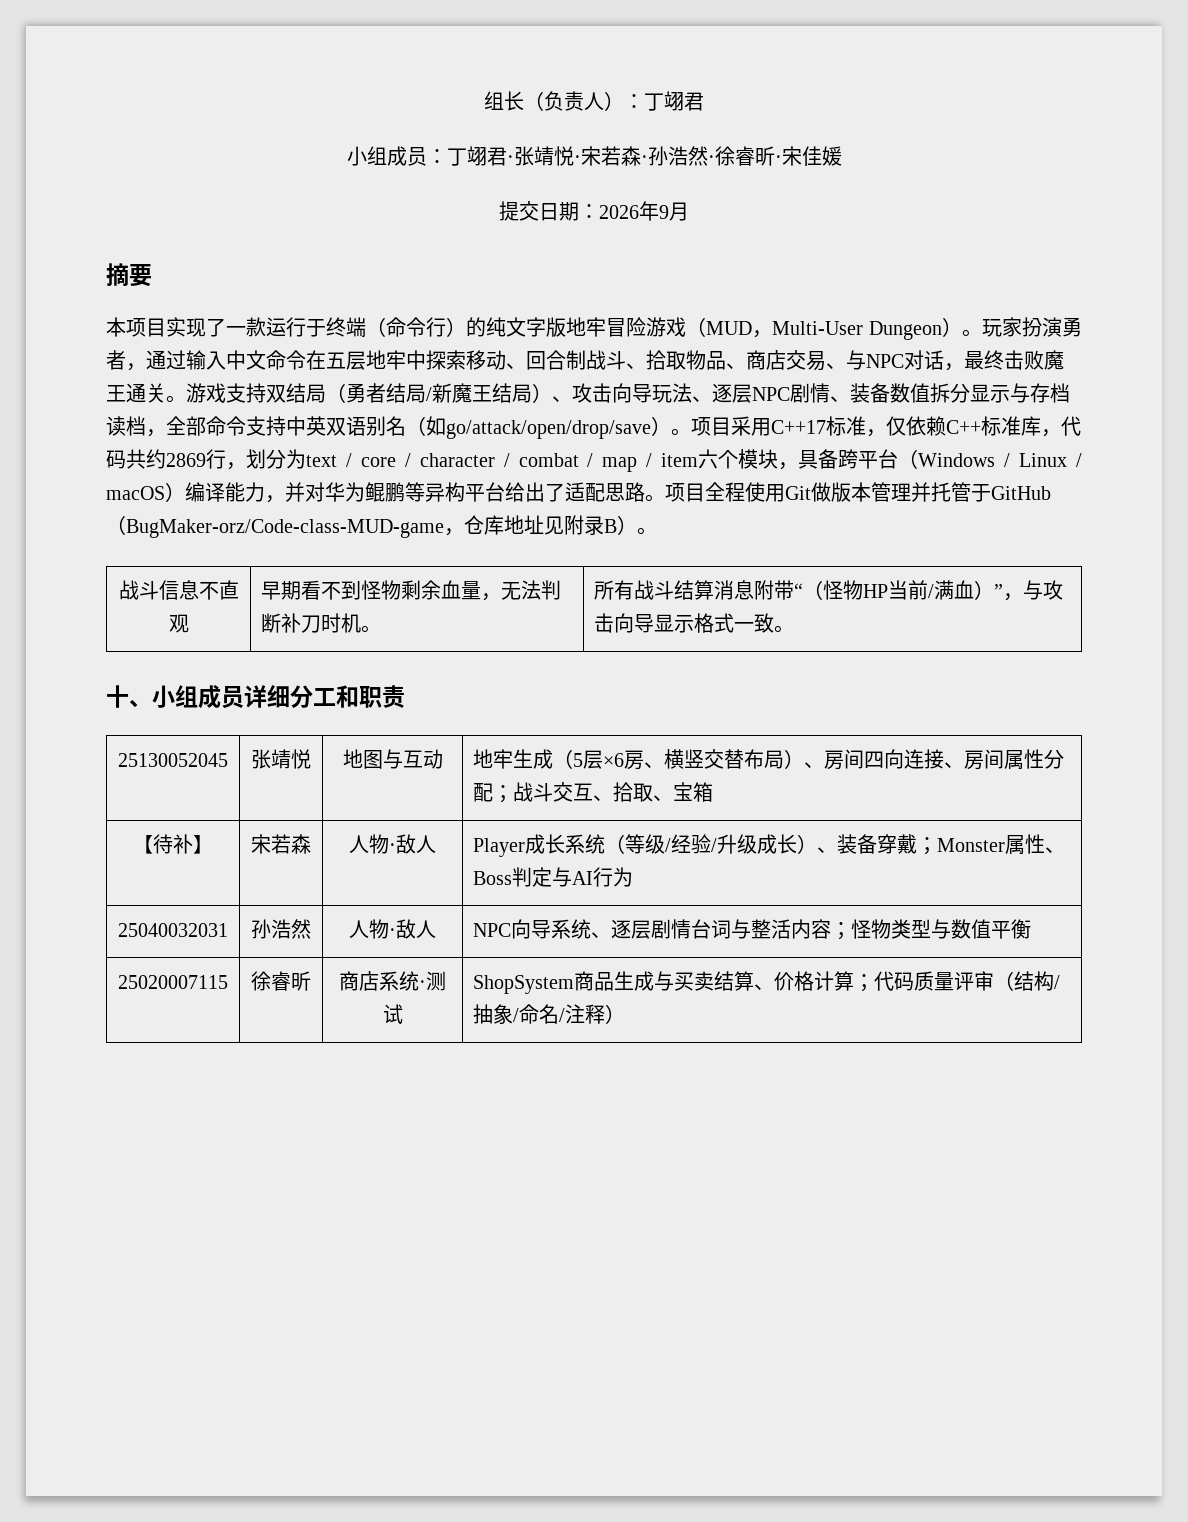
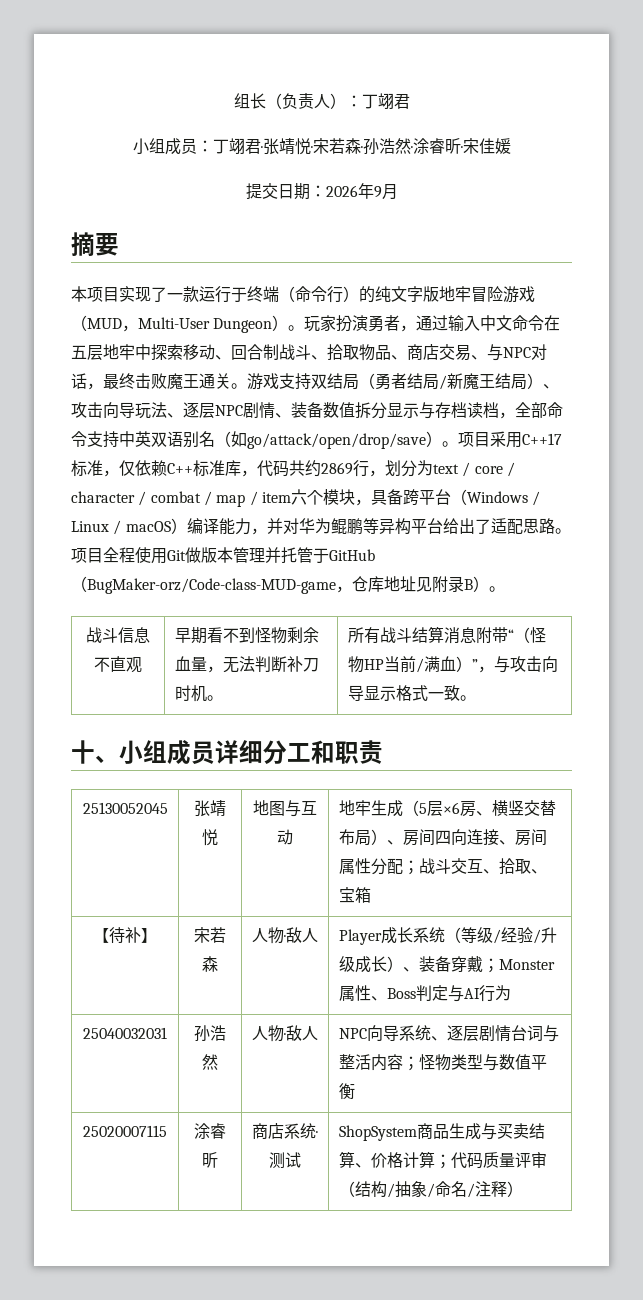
[714,146,735,166] 徐 -> [412,138,429,154] 涂
[251,971,271,991] 徐 -> [194,1123,210,1139] 涂

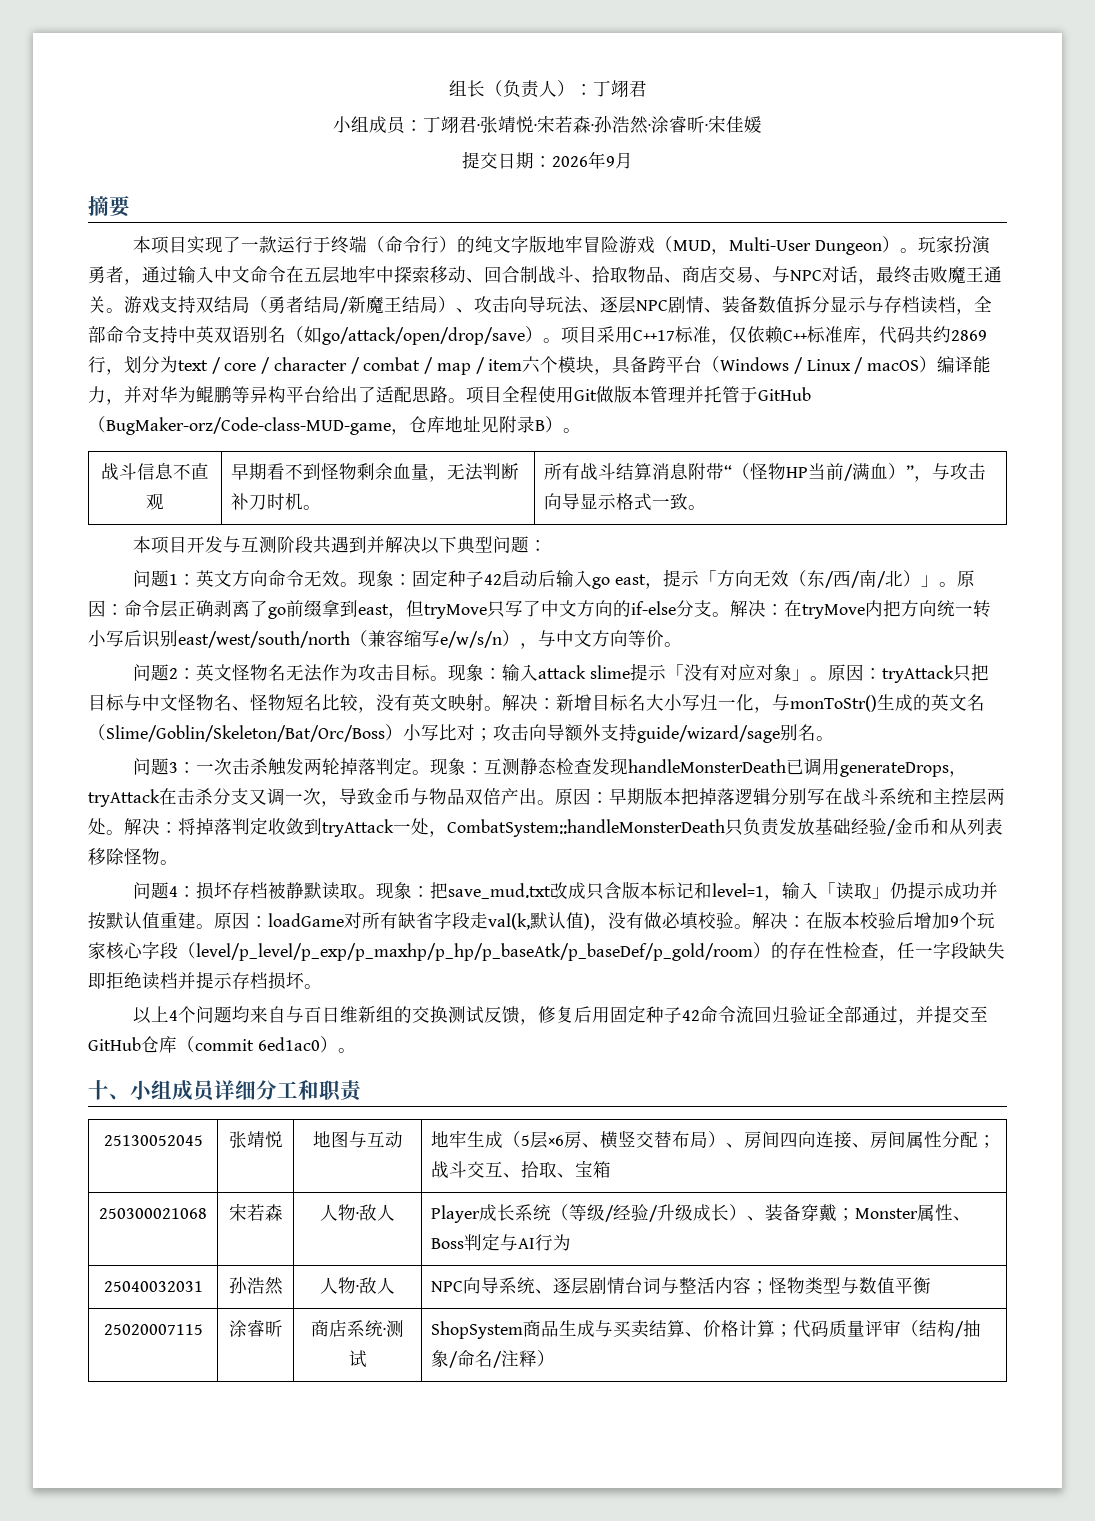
(476, 698) none -> [133,536,548,554] [133,569,976,589] [88,600,991,619] [88,630,682,649] [133,663,990,683] [88,694,985,713] [88,724,834,743] [133,757,968,777] [88,787,1005,807] [88,817,1003,837] [88,848,178,865] [133,881,999,901] [88,911,995,931] [88,941,1005,961] [88,971,322,990] [133,1005,989,1025] [88,1036,356,1053] // 本项目开发与互测阶段共遇到并解决以下典型问题： // 问题1：英文方向命令无效。现象：固定种子42启动后输入go east，提示「方向无效（东/西/南/北）」。原因：命令层正确剥离了go前缀拿到east，但tryMove只写了中文方向的if-else分支。解决：在tryMove内把方向统一转小写后识别east/west/south/north（兼容缩写e/w/s/n），与中文方向等价。 // 问题2：英文怪物名无法作为攻击目标。现象：输入attack slime提示「没有对应对象」。原因：tryAttack只把目标与中文怪物名、怪物短名比较，没有英文映射。解决：新增目标名大小写归一化，与monToStr()生成的英文名（Slime/Goblin/Skeleton/Bat/Orc/Boss）小写比对；攻击向导额外支持guide/wizard/sage别名。 // 问题3：一次击杀触发两轮掉落判定。现象：互测静态检查发现handleMonsterDeath已调用generateDrops，tryAttack在击杀分支又调一次，导致金币与物品双倍产出。原因：早期版本把掉落逻辑分别写在战斗系统和主控层两处。解决：将掉落判定收敛到tryAttack一处，CombatSystem::handleMonsterDeath只负责发放基础经验/金币和从列表移除怪物。 // 问题4：损坏存档被静默读取。现象：把save_mud.txt改成只含版本标记和level=1，输入「读取」仍提示成功并按默认值重建。原因：loadGame对所有缺省字段走val(k,默认值)，没有做必填校验。解决：在版本校验后增加9个玩家核心字段（level/p_level/p_exp/p_maxhp/p_hp/p_baseAtk/p_baseDef/p_gold/room）的存在性检查，任一字段缺失即拒绝读档并提示存档损坏。 // 以上4个问题均来自与百日维新组的交换测试反馈，修复后用固定种子42命令流回归验证全部通过，并提交至GitHub仓库（commit 6ed1ac0）。
[93,927,157,944] 【待补】 -> [99,1208,207,1219] 250300021068

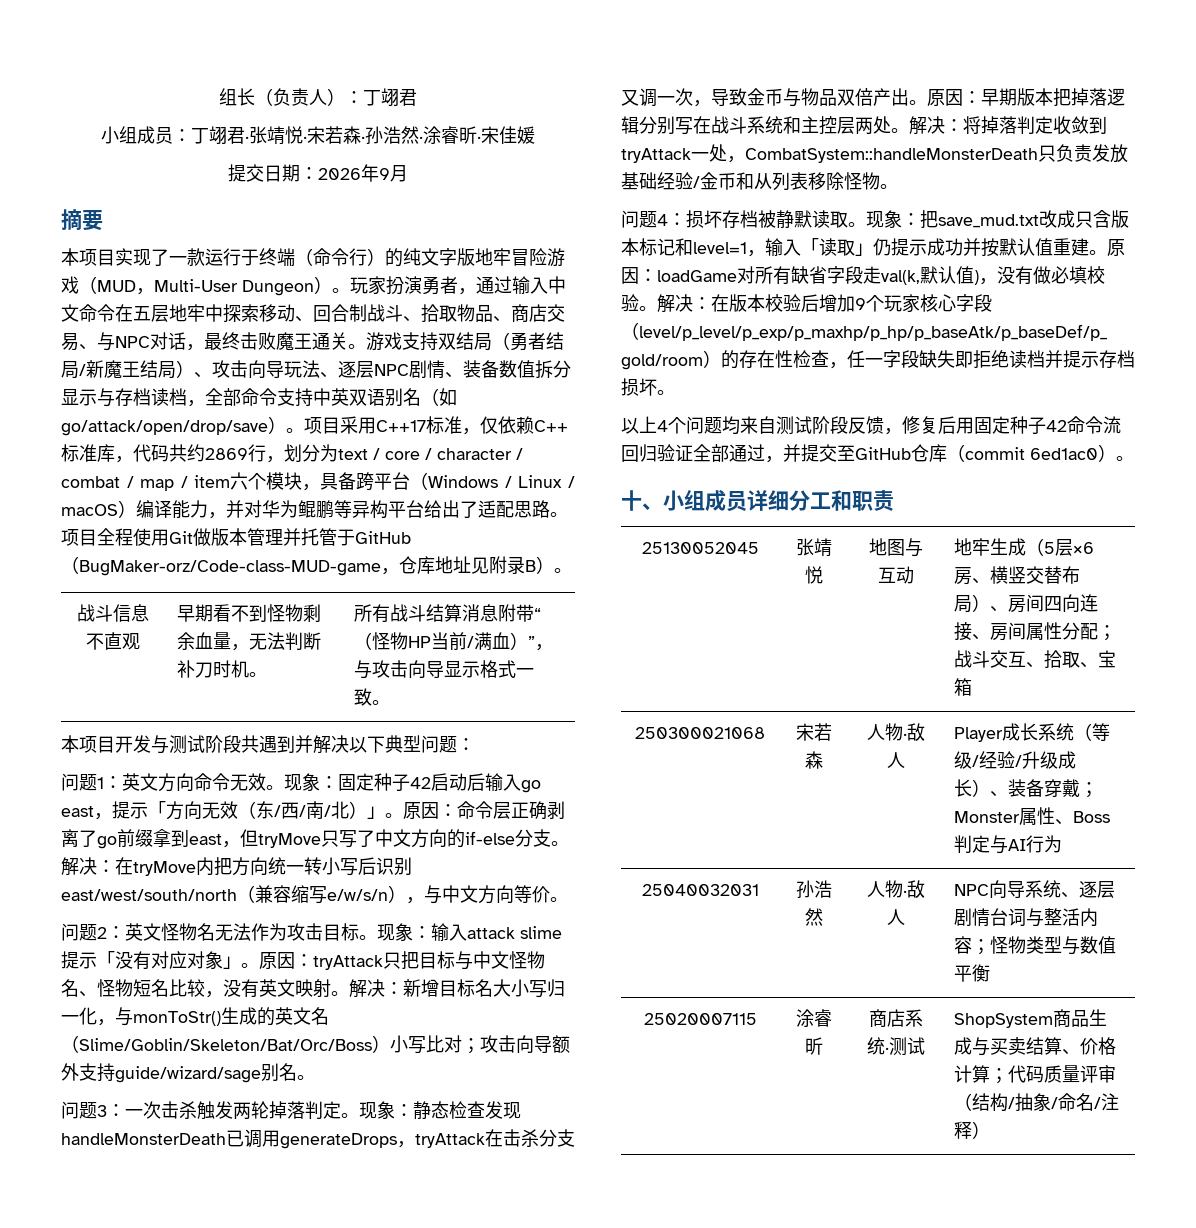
[241,536,278,553] 互测 -> [169,735,205,754] 测试
[484,758,521,775] 互测 -> (413, 1110) none
[286,1006,485,1024] 与百日维新组的交换测试 -> [776,416,848,435] 测试阶段

